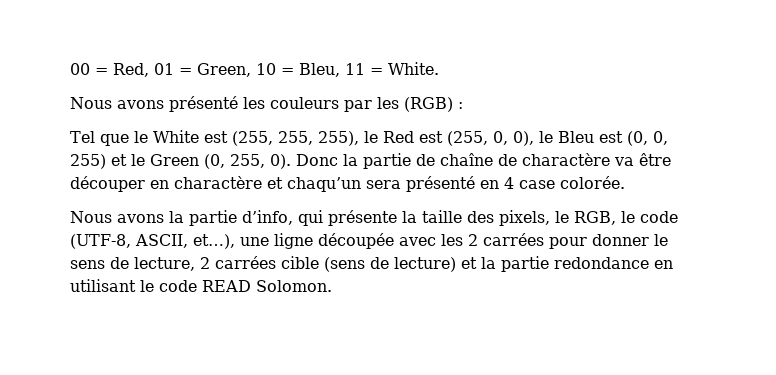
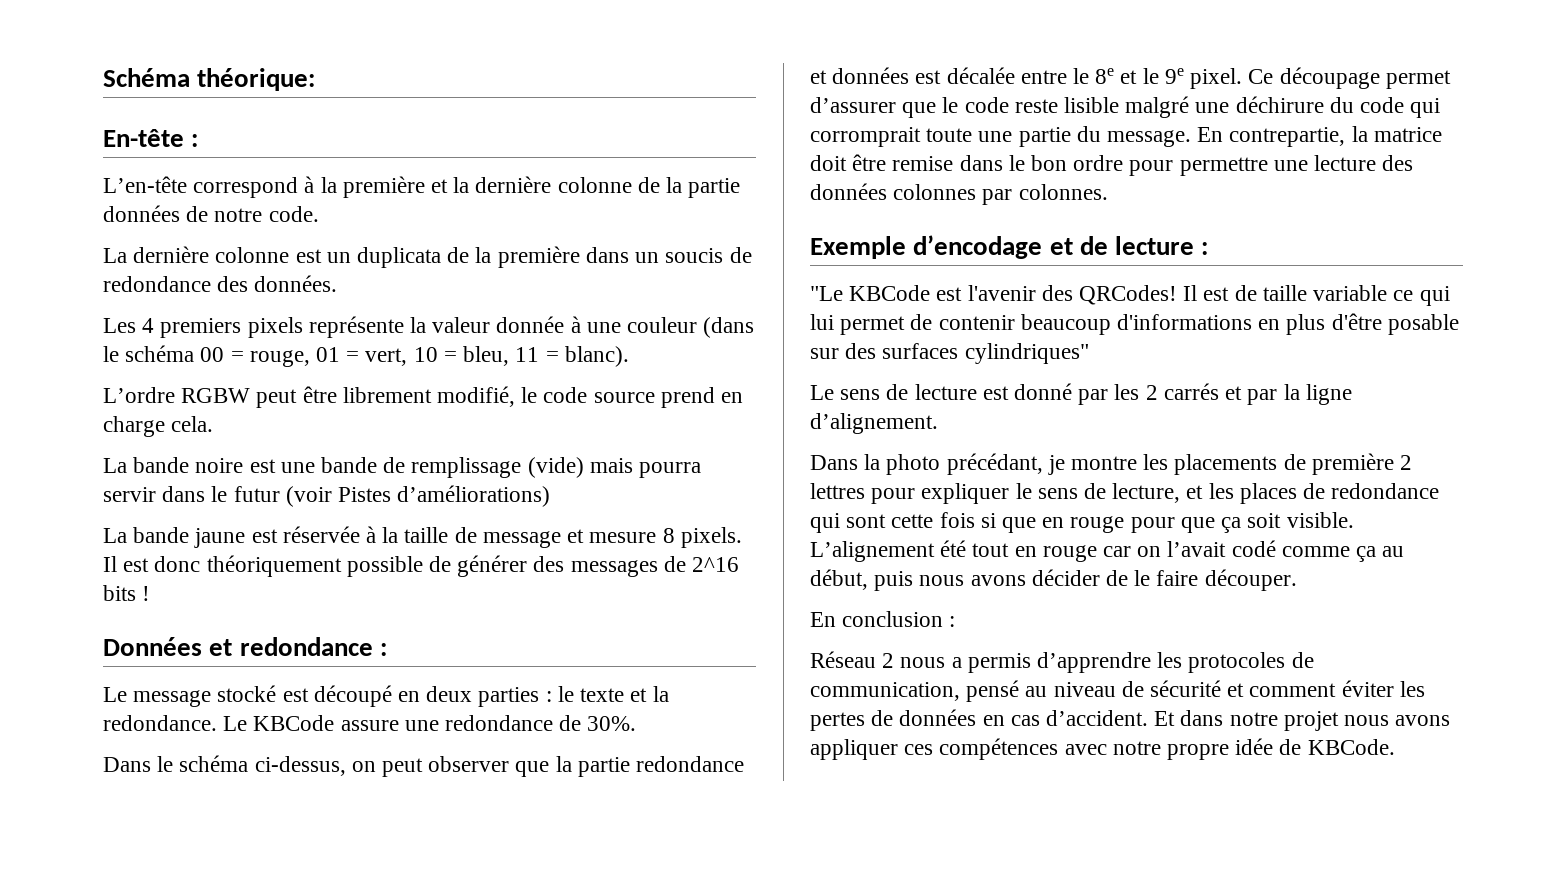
(70, 69) none -> [103,68,316,91] [103,129,199,147] [103,176,741,198] [103,205,319,222] [103,246,752,268] [103,275,338,292] [103,316,755,338] [103,345,195,362] Schéma théorique: // En-tête : // L’en-tête correspond à la première et la dernière colonne de la partie données de notre code. // La dernière colonne est un duplicata de la première dans un soucis de redondance des données. // Les 4 premiers pixels représente la valeur donnée à une couleur (dans le schéma
[113,63,149,77] Red, -> [249,350,310,367] rouge,
[197,63,251,77] Green, -> [365,348,408,366] vert,
[299,63,340,77] Bleu, -> [463,346,510,366] bleu,
[388,62,439,75] [70,96,463,112] [70,130,668,146] [70,153,671,169] [70,176,625,192] [70,210,678,226] [70,233,668,249] [70,256,673,272] [70,279,332,292] White. // Nous avons présenté les couleurs par les (RGB) : // Tel que le White est (255, 255, 255), le Red est (255, 0, 0), le Bleu est (0, 0, 255) et le Green (0, 255, 0). Donc la partie de chaîne de charactère va être découper en charactère et chaqu’un sera présenté en 4 case colorée. // Nous avons la partie d’info, qui présente la taille des pixels, le RGB, le code (UTF-8, ASCII, et…), une ligne découpée avec les 2 carrées pour donner le sens de lecture, 2 carrées cible (sens de lecture) et la partie redondance en utilisant le code READ Solomon. -> [564,346,629,367] [103,386,744,408] [103,416,214,437] [103,457,702,478] [103,485,551,507] [103,526,742,548] [103,555,740,577] [103,585,151,601] [103,637,387,656] [103,685,669,707] [103,715,637,731] [103,755,745,777] [810,67,1451,89] [810,96,1441,118] [810,126,1442,147] [810,154,1414,176] [810,183,1108,205] [810,235,1209,259] [810,285,1450,306] [810,313,1459,335] [810,343,1089,364] [810,383,1352,405] [810,413,938,434] [810,453,1413,475] [810,483,1440,504] [810,512,1354,533] [810,540,1405,562] [810,569,1297,591] [810,611,956,627] [810,651,1314,673] [810,680,1425,702] [810,709,1451,731] [810,738,1395,760] blanc). // L’ordre RGBW peut être librement modifié, le code source prend en charge cela. // La bande noire est une bande de remplissage (vide) mais pourra servir dans le futur (voir Pistes d’améliorations) // La bande jaune est réservée à la taille de message et mesure 8 pixels. Il est donc théoriquement possible de générer des messages de 2^16 bits ! // Données et redondance : // Le message stocké est découpé en deux parties : le texte et la redondance. Le KBCode assure une redondance de 30%. // Dans le schéma ci-dessus, on peut observer que la partie redondance et données est décalée entre le 8e et le 9e pixel. Ce découpage permet d’assurer que le code reste lisible malgré une déchirure du code qui corromprait toute une partie du message. En contrepartie, la matrice doit être remise dans le bon ordre pour permettre une lecture des données colonnes par colonnes. // Exemple d’encodage et de lecture : // "Le KBCode est l'avenir des QRCodes! Il est de taille variable ce qui lui permet de contenir beaucoup d'informations en plus d'être posable sur des surfaces cylindriques" // Le sens de lecture est donné par les 2 carrés et par la ligne d’alignement. // Dans la photo précédant, je montre les placements de première 2 lettres pour expliquer le sens de lecture, et les places de redondance qui sont cette fois si que en rouge pour que ça soit visible. L’alignement été tout en rouge car on l’avait codé comme ça au début, puis nous avons décider de le faire découper. // En conclusion : // Réseau 2 nous a permis d’apprendre les protocoles de communication, pensé au niveau de sécurité et comment éviter les pertes de données en cas d’accident. Et dans notre projet nous avons appliquer ces compétences avec notre propre idée de KBCode.

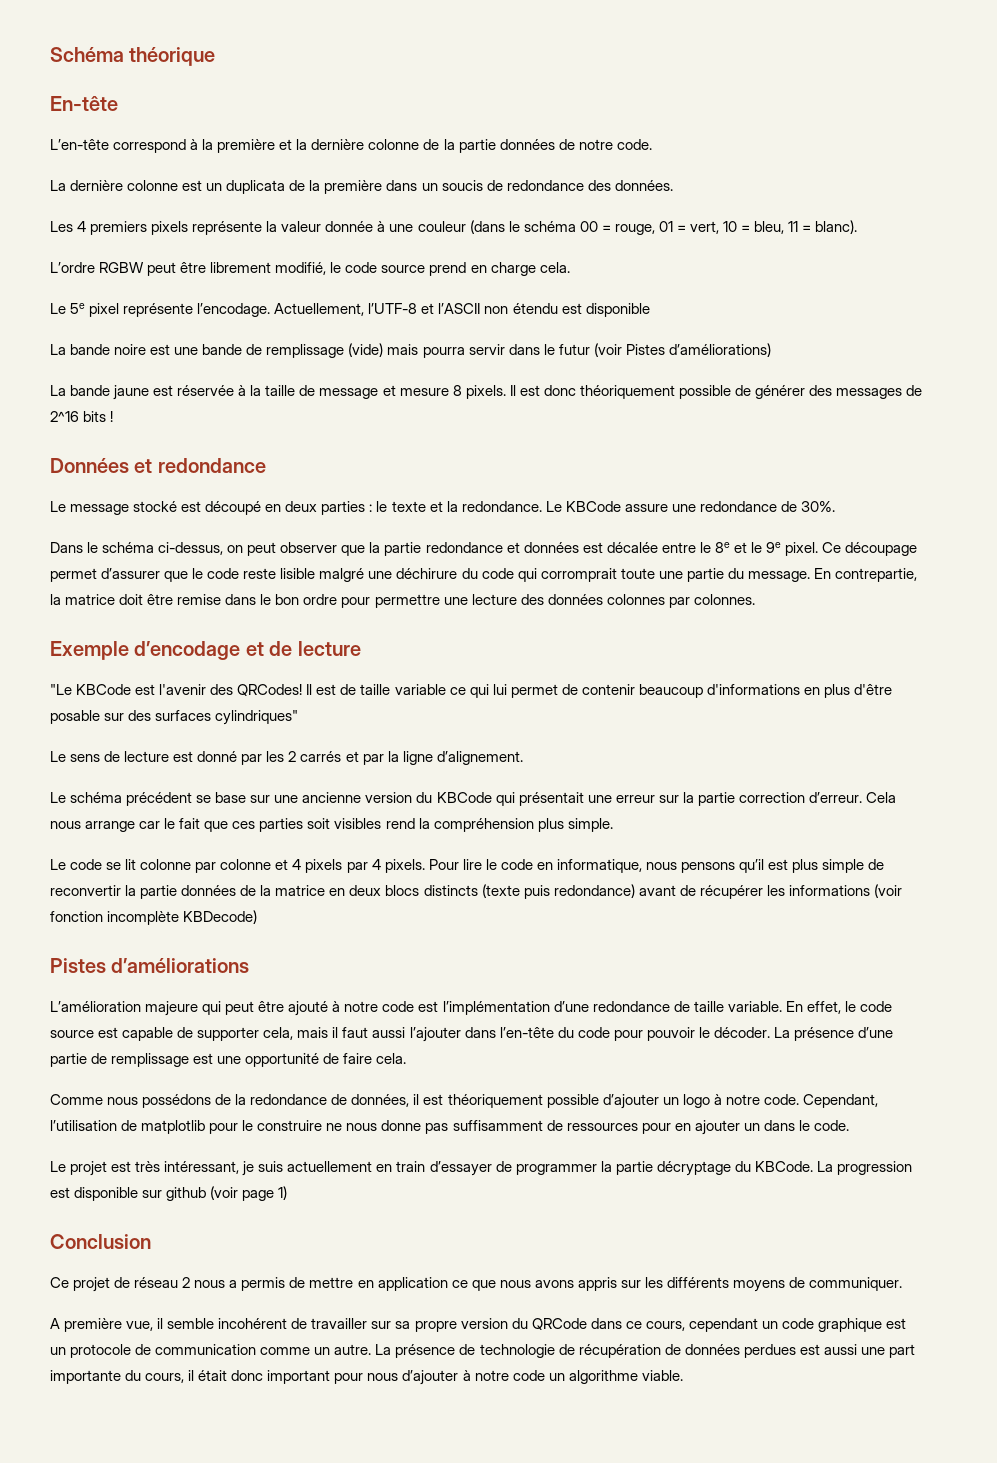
[197,68,316,91] théorique: -> [129,47,216,66] théorique
[191,134,199,147] : -> (118, 103) none
(214, 424) none -> [50,303,650,317] // Le 5e pixel représente l’encodage. Actuellement, l’UTF-8 et l’ASCII non étendu est disponible
[379,643,387,656] : -> (266, 465) none
[1201,242,1209,255] : -> (361, 648) none
[810,453,1413,475] [810,483,1440,504] [810,512,1354,533] [810,540,1405,562] [810,569,1297,591] [810,611,956,627] [810,651,1314,673] [810,680,1425,702] [810,709,1451,731] [810,738,1395,760] Dans la photo précédant, je montre les placements de première 2 lettres pour expliquer le sens de lecture, et les places de redondance qui sont cette fois si que en rouge pour que ça soit visible. L’alignement été tout en rouge car on l’avait codé comme ça au début, puis nous avons décider de le faire découper. // En conclusion : // Réseau 2 nous a permis d’apprendre les protocoles de communication, pensé au niveau de sécurité et comment éviter les pertes de données en cas d’accident. Et dans notre projet nous avons appliquer ces compétences avec notre propre idée de KBCode. -> [50,792,896,806] [50,818,613,832] [50,859,885,873] [50,884,902,899] [50,910,258,925] [50,958,250,973] [50,1001,892,1016] [50,1027,894,1042] [50,1053,407,1067] [50,1094,878,1109] [50,1120,849,1135] [50,1161,912,1176] [50,1186,288,1201] [50,1234,151,1249] [50,1277,903,1292] [50,1318,907,1332] [50,1344,915,1358] [50,1370,683,1385] Le schéma précédent se base sur une ancienne version du KBCode qui présentait une erreur sur la partie correction d’erreur. Cela nous arrange car le fait que ces parties soit visibles rend la compréhension plus simple. // Le code se lit colonne par colonne et 4 pixels par 4 pixels. Pour lire le code en informatique, nous pensons qu’il est plus simple de reconvertir la partie données de la matrice en deux blocs distincts (texte puis redondance) avant de récupérer les informations (voir fonction incomplète KBDecode) // Pistes d’améliorations // L’amélioration majeure qui peut être ajouté à notre code est l’implémentation d’une redondance de taille variable. En effet, le code source est capable de supporter cela, mais il faut aussi l’ajouter dans l’en-tête du code pour pouvoir le décoder. La présence d’une partie de remplissage est une opportunité de faire cela. // Comme nous possédons de la redondance de données, il est théoriquement possible d’ajouter un logo à notre code. Cependant, l’utilisation de matplotlib pour le construire ne nous donne pas suffisamment de ressources pour en ajouter un dans le code. // Le projet est très intéressant, je suis actuellement en train d’essayer de programmer la partie décryptage du KBCode. La progression est disponible sur github (voir page 1) // Conclusion // Ce projet de réseau 2 nous a permis de mettre en application ce que nous avons appris sur les différents moyens de communiquer. // A première vue, il semble incohérent de travailler sur sa propre version du QRCode dans ce cours, cependant un code graphique est un protocole de communication comme un autre. La présence de technologie de récupération de données perdues est aussi une part importante du cours, il était donc important pour nous d’ajouter à notre code un algorithme viable.

